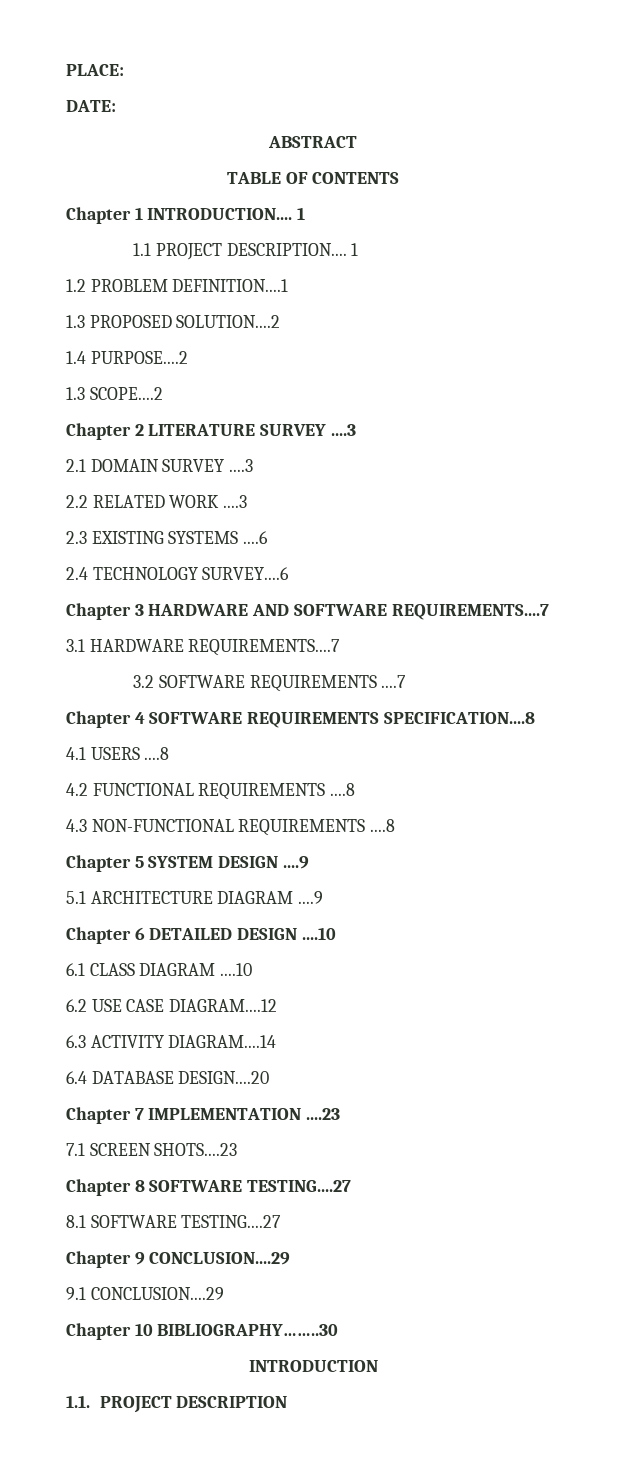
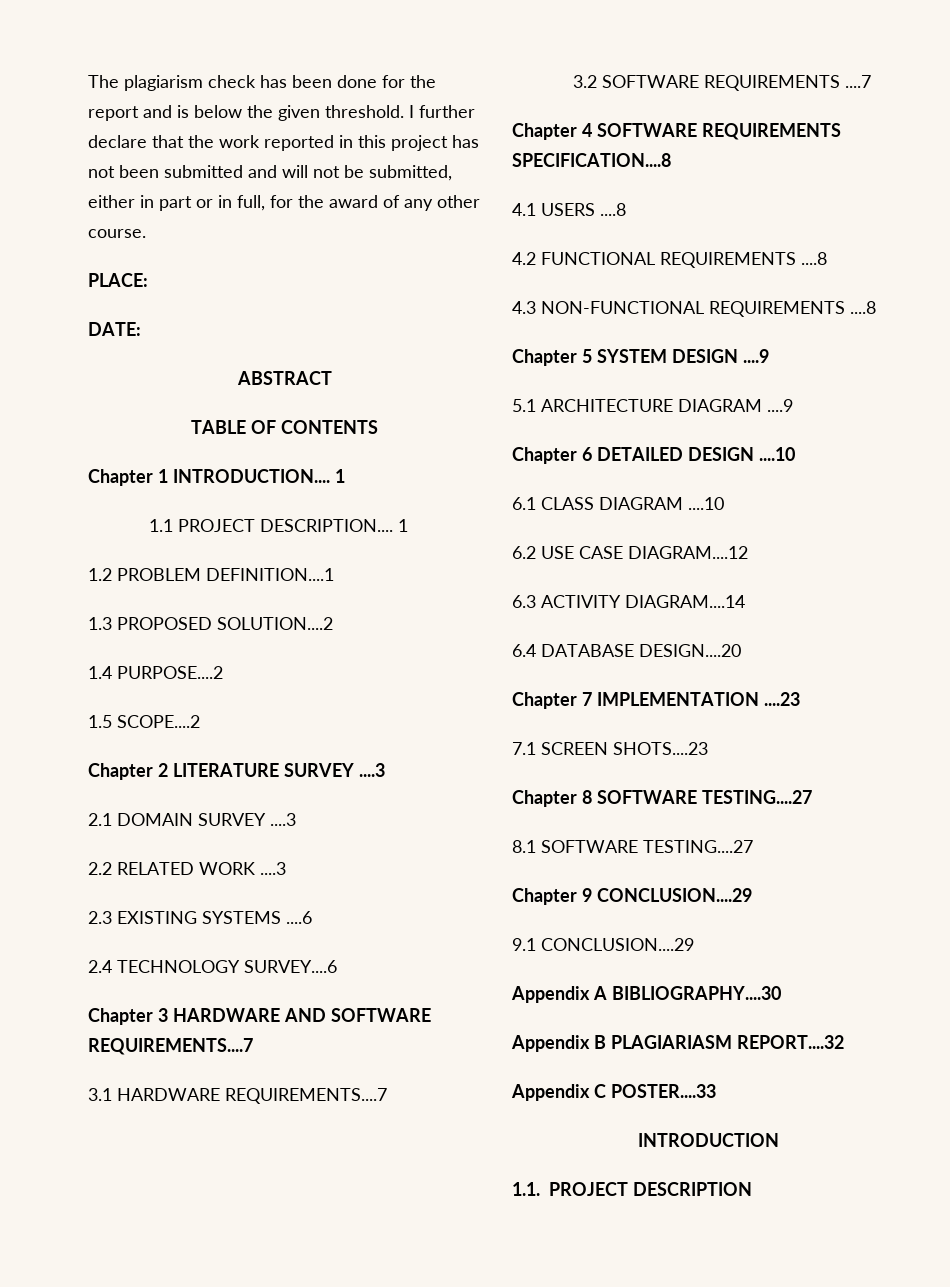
(66, 70) none -> [88,75,436,91] [88,105,475,121] [88,135,479,151] [88,165,452,181] [88,195,480,211] [88,229,146,238] The plagiarism check has been done for the report and is below the given threshold. I further declare that the work reported in this project has not been submitted and will not be submitted, either in part or in full, for the award of any other course. //
[66,387,85,400] 1.3 -> [88,715,112,728] 1.5
[66,1323,339,1340] Chapter 10 BIBLIOGRAPHY……..30 -> [511,986,781,1003] [511,1035,844,1052] [511,1084,716,1101] Appendix A BIBLIOGRAPHY....30 // Appendix B PLAGIARIASM REPORT....32 // Appendix C POSTER....33

